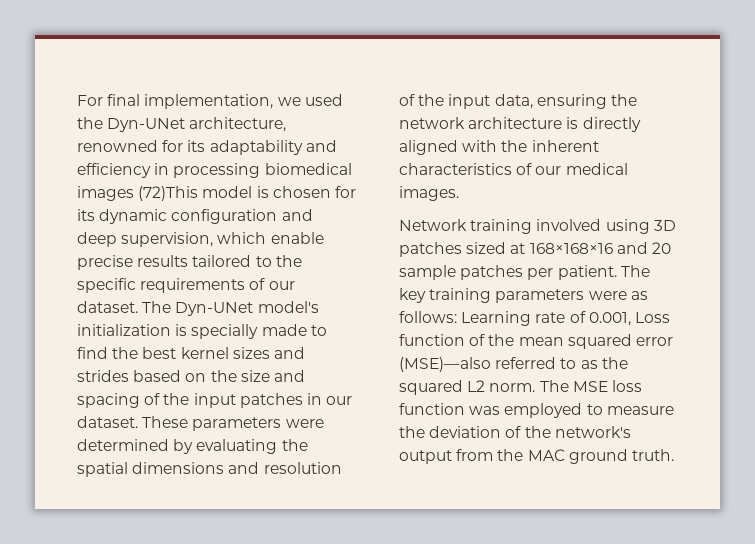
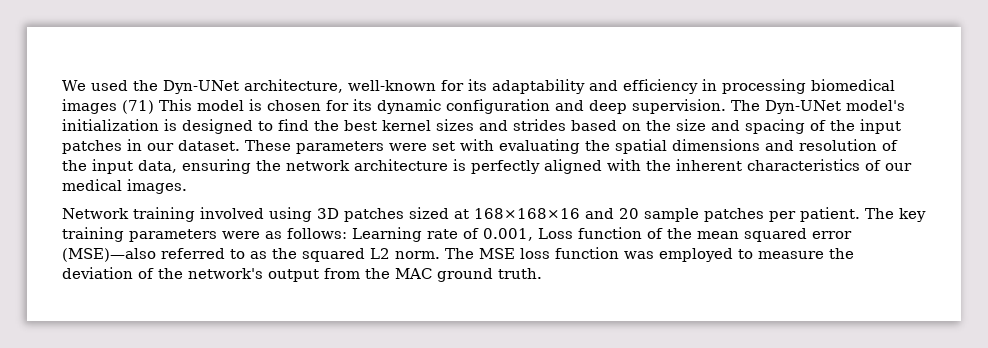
[77,94,301,109] For final implementation, we -> [62,80,86,91] We
[77,140,158,152] renowned -> [347,80,436,91] well-known
[138,186,199,201] (72)This -> [122,99,192,114] (71) This
[121,232,324,247] [77,255,302,270] [77,278,295,293] [77,301,138,313] supervision, which enable precise results tailored to the specific requirements of our dataset. -> [632,99,726,114] supervision.
[191,324,307,339] specially made -> [182,119,253,134] designed
[77,439,194,454] determined by -> [432,139,494,151] set with
[582,117,641,132] directly -> [471,160,540,174] perfectly

